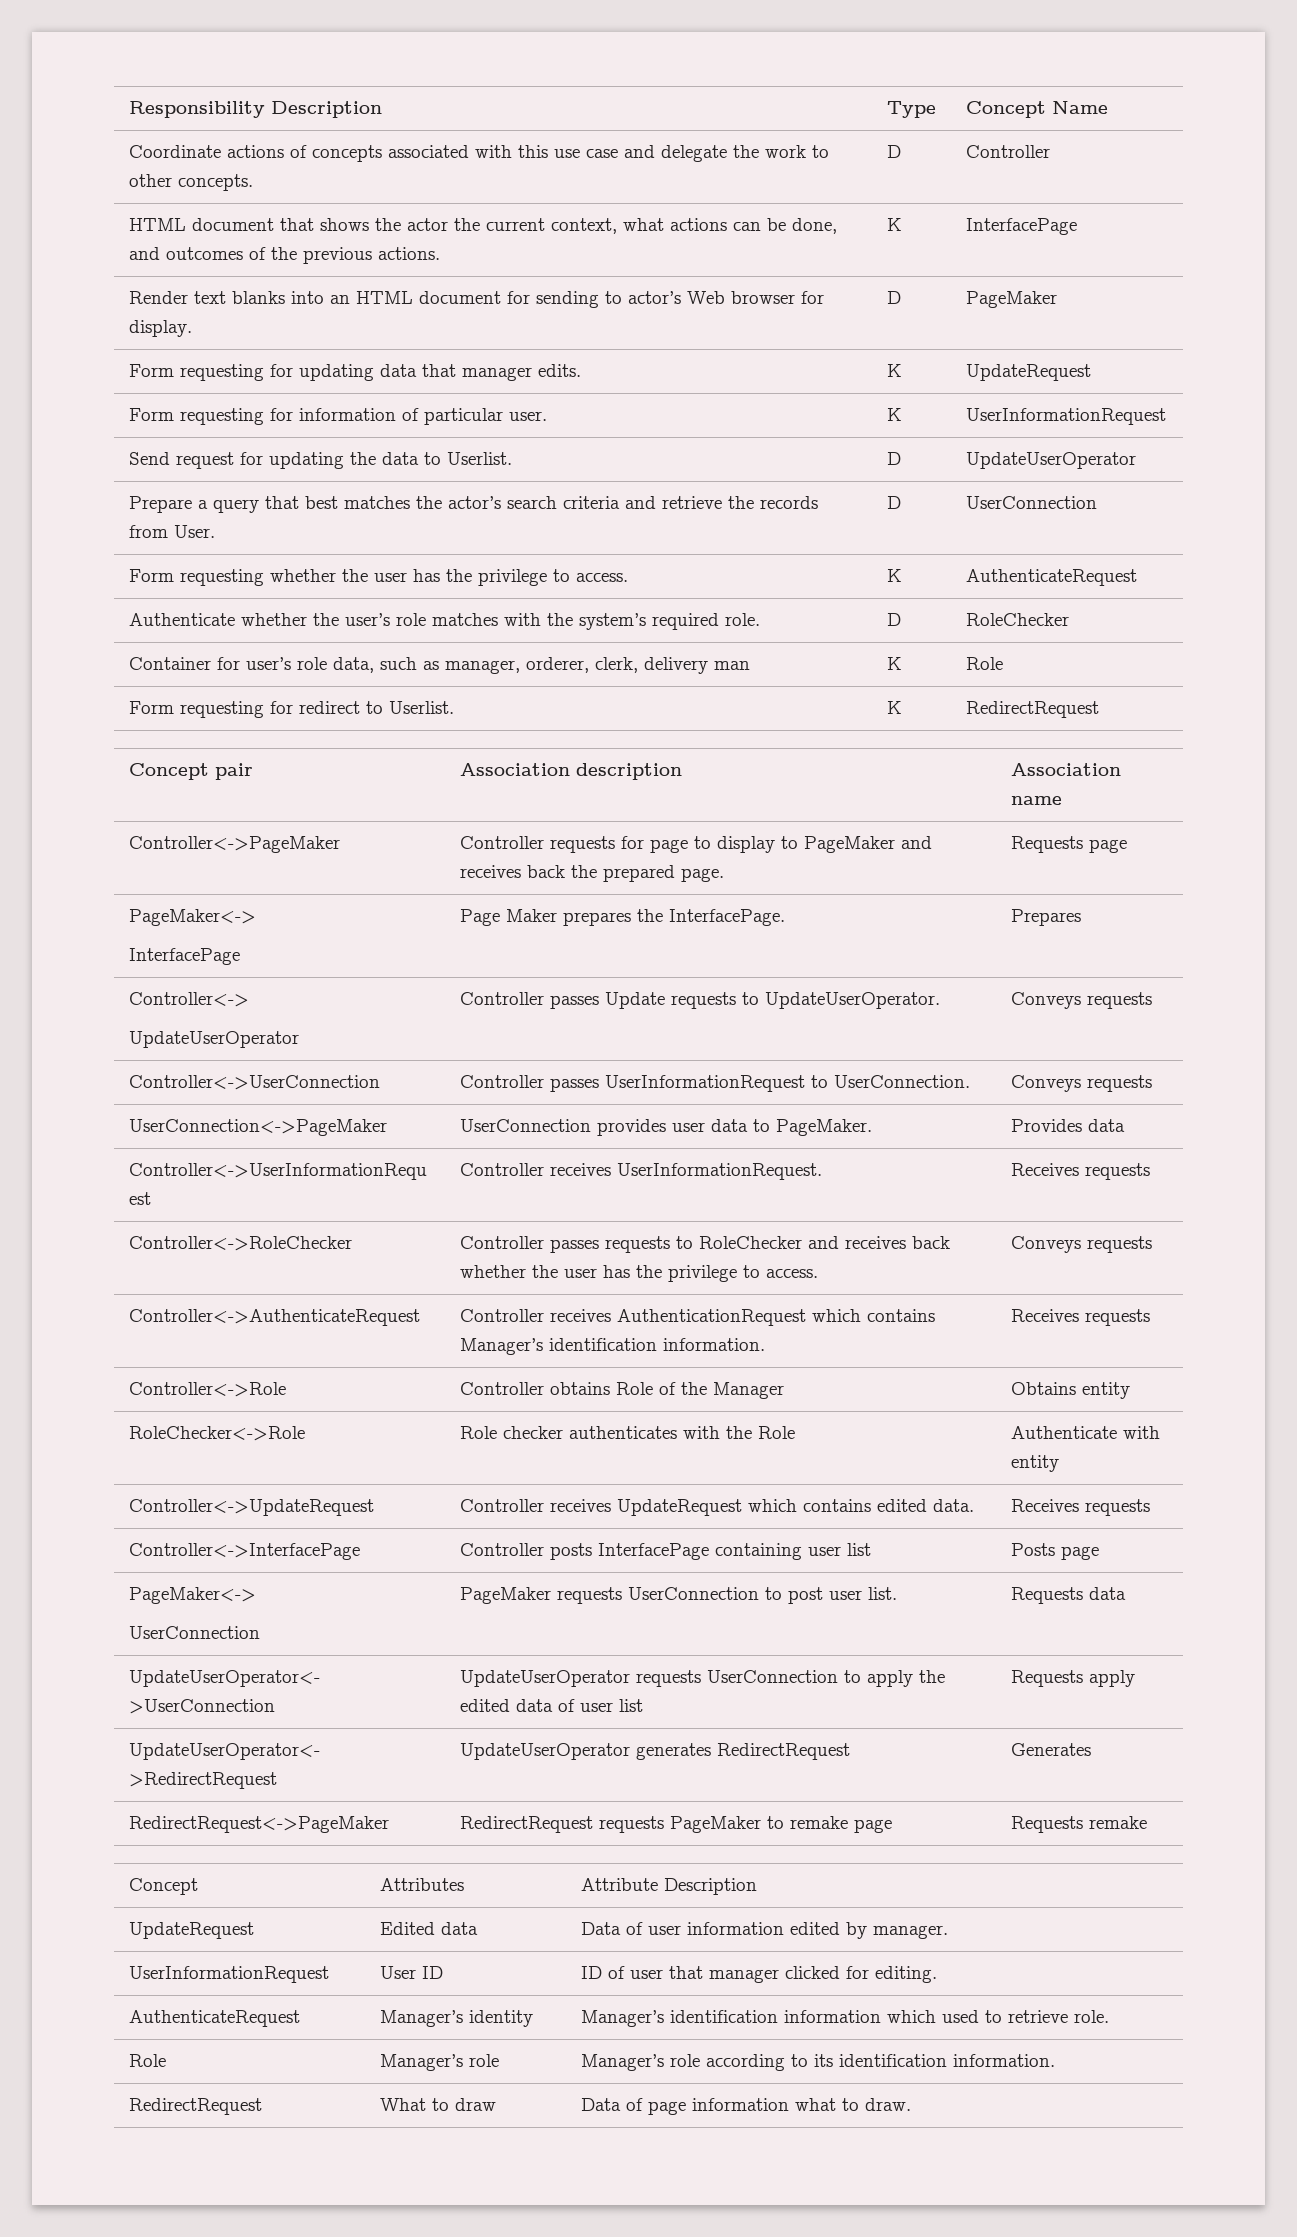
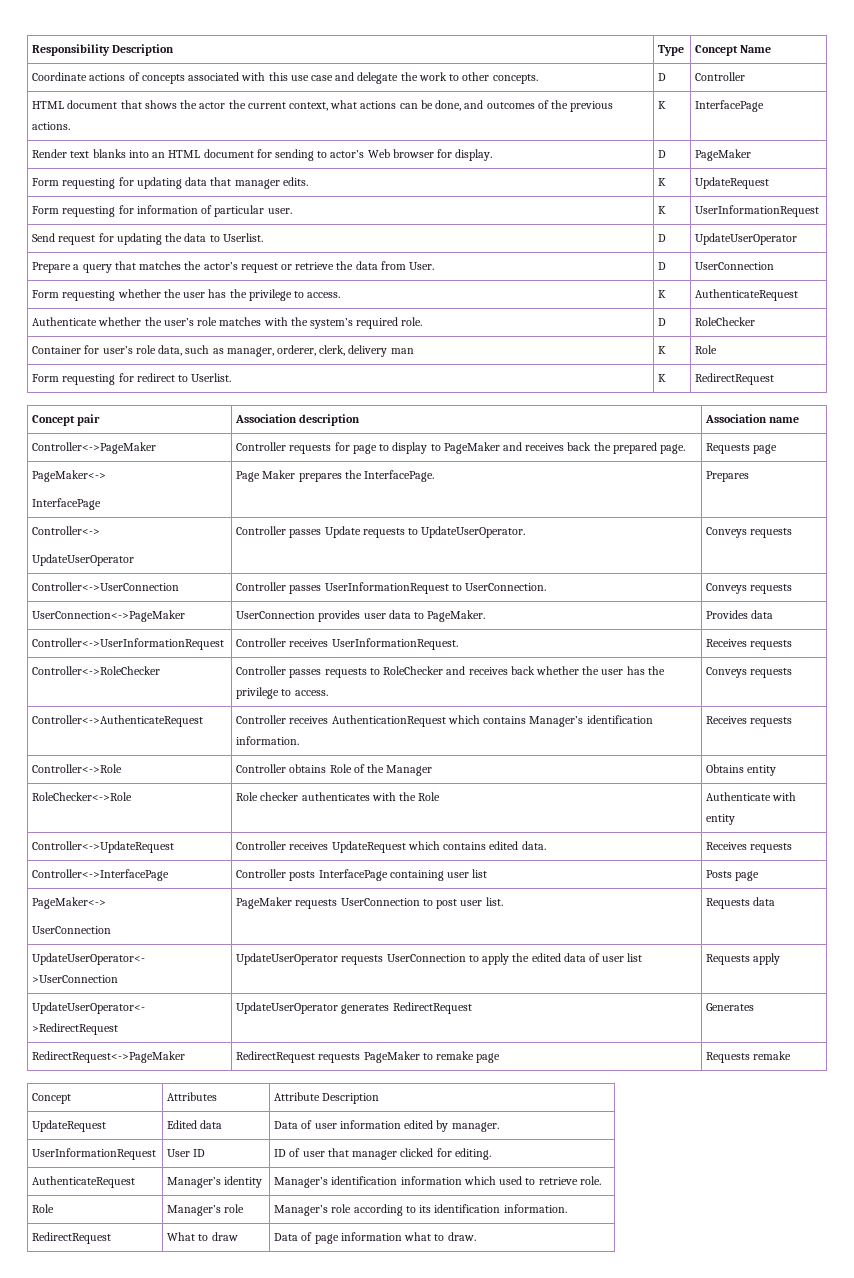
[304,496,338,509] best -> (136, 265) none
[506,496,656,509] search criteria and -> [240,263,292,273] request or
[759,496,818,509] records -> [355,261,378,270] data

